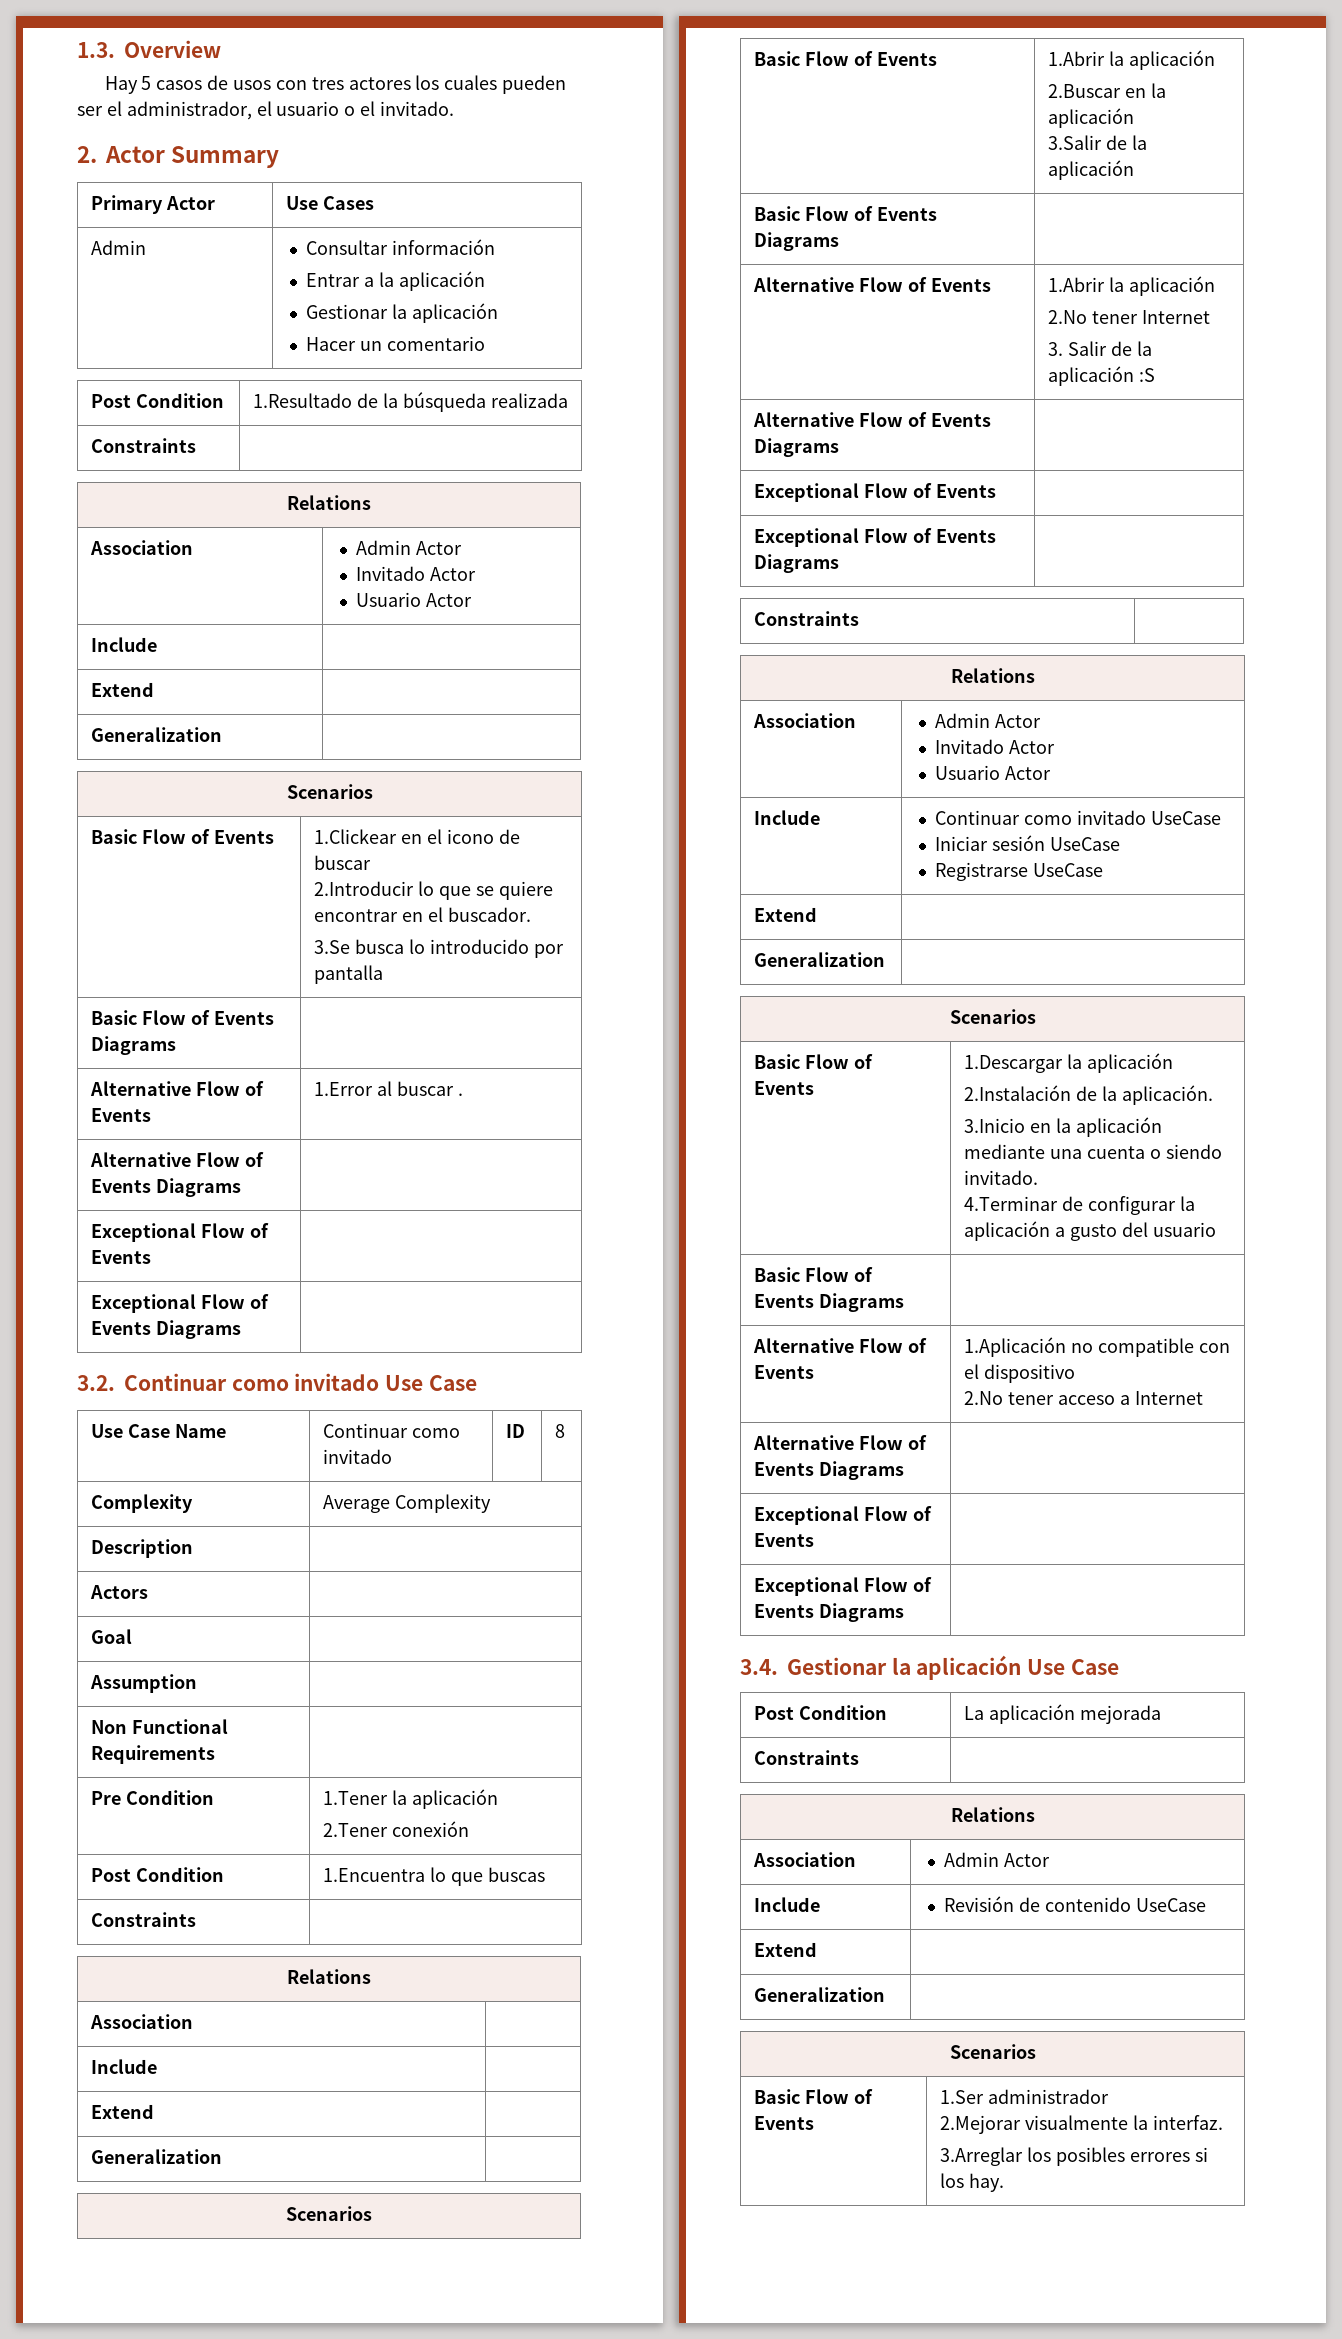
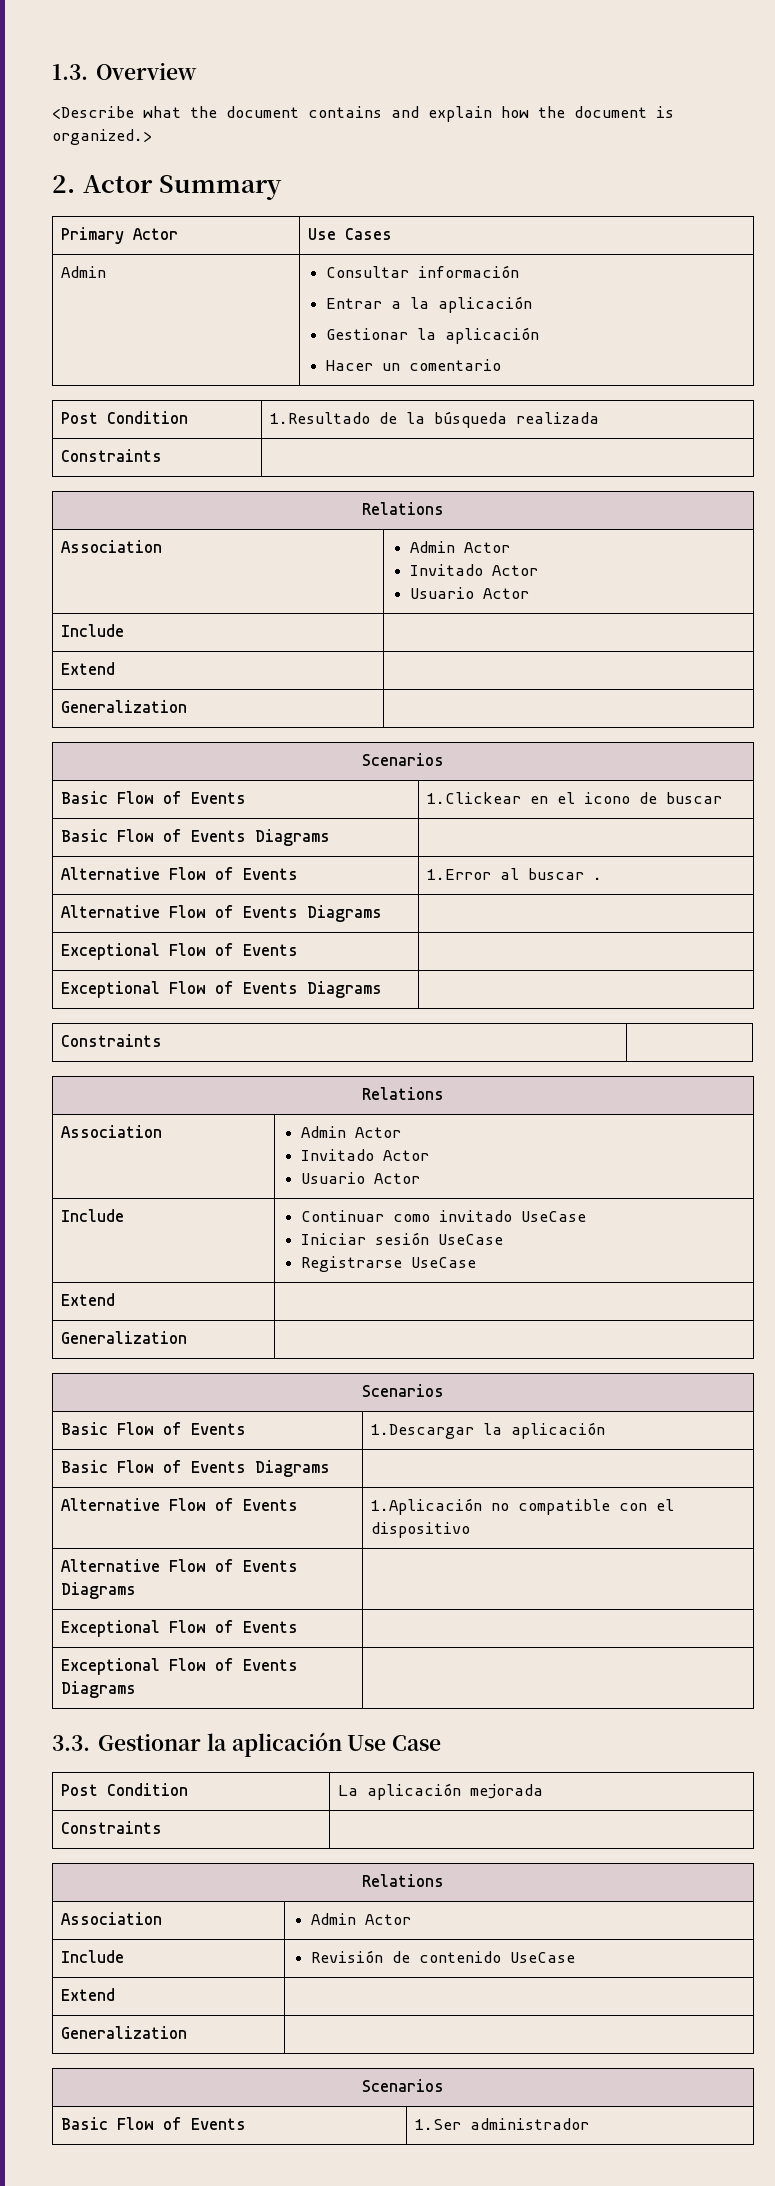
[104,75,567,94] [77,101,455,120] Hay 5 casos de usos con tres actores los cuales pueden ser el administrador, el usuario o el invitado. -> [52,106,674,122] [52,129,152,145] <Describe what the document contains and explain how the document is organized.>
[314,881,553,900] [314,907,531,922] [314,939,564,958] [314,965,384,984] // 2.Introducir lo que se quiere encontrar en el buscador. // 3.Se busca lo introducido por pantalla -> (723, 798) none
[77,1373,477,1391] [91,1424,226,1438] [323,1423,461,1438] [323,1449,393,1464] [506,1424,526,1438] [555,1424,566,1438] [91,1494,194,1513] [323,1494,492,1513] [91,1539,194,1558] [90,1585,149,1599] [91,1629,133,1644] [90,1674,198,1693] [91,1719,229,1734] [91,1745,216,1764] [91,1790,215,1805] [323,1789,498,1809] [323,1821,470,1837] [91,1867,225,1882] [323,1867,545,1886] [91,1912,197,1927] [287,1969,371,1984] [90,2014,194,2029] [91,2059,158,2074] [91,2104,155,2119] [91,2149,223,2164] [286,2206,372,2221] [754,51,937,66] [1048,50,1215,70] [1048,83,1166,98] [1048,108,1135,128] [1048,135,1147,150] [1048,160,1135,180] [754,206,937,221] [754,232,840,251] [753,277,991,292] [1048,276,1215,296] [1048,310,1210,324] [1048,341,1152,356] [1048,366,1156,386] [753,412,991,427] [754,438,840,457] [754,483,996,502] [754,528,996,547] [754,554,840,573] // 3.2. Continuar como invitado Use Case // Use Case Name | Continuar como invitado | ID | 8 // Complexity | Average Complexity // Description | // Actors | // Goal | // Assumption | // Non Functional Requirements | // Pre Condition | 1.Tener la aplicación // 2.Tener conexión // Post Condition | 1.Encuentra lo que buscas // Constraints | // Relations // Association | // Include | // Extend | // Generalization | // Scenarios // Basic Flow of Events | 1.Abrir la aplicación // 2.Buscar en la aplicación // 3.Salir de la aplicación // Basic Flow of Events Diagrams | // Alternative Flow of Events | 1.Abrir la aplicación // 2.No tener Internet // 3. Salir de la aplicación :S // Alternative Flow of Events Diagrams | // Exceptional Flow of Events | // Exceptional Flow of Events Diagrams | -> (383, 989) none
[964,1085,1213,1105] [964,1117,1162,1137] [964,1144,1222,1159] [964,1170,1039,1185] [964,1196,1195,1215] [964,1221,1216,1241] // 2.Instalación de la aplicación. // 3.Inicio en la aplicación mediante una cuenta o siendo invitado. // 4.Terminar de configurar la aplicación a gusto del usuario -> (606, 1430) none
[964,1391,1203,1405] // 2.No tener acceso a Internet -> (471, 1530) none
[740,1659,778,1675] 3.4. -> [52,1735,90,1751] 3.3.
[940,2115,1223,2134] [940,2147,1208,2166] [940,2173,1005,2192] // 2.Mejorar visualmente la interfaz. // 3.Arreglar los posibles errores si los hay. -> (590, 2124) none

